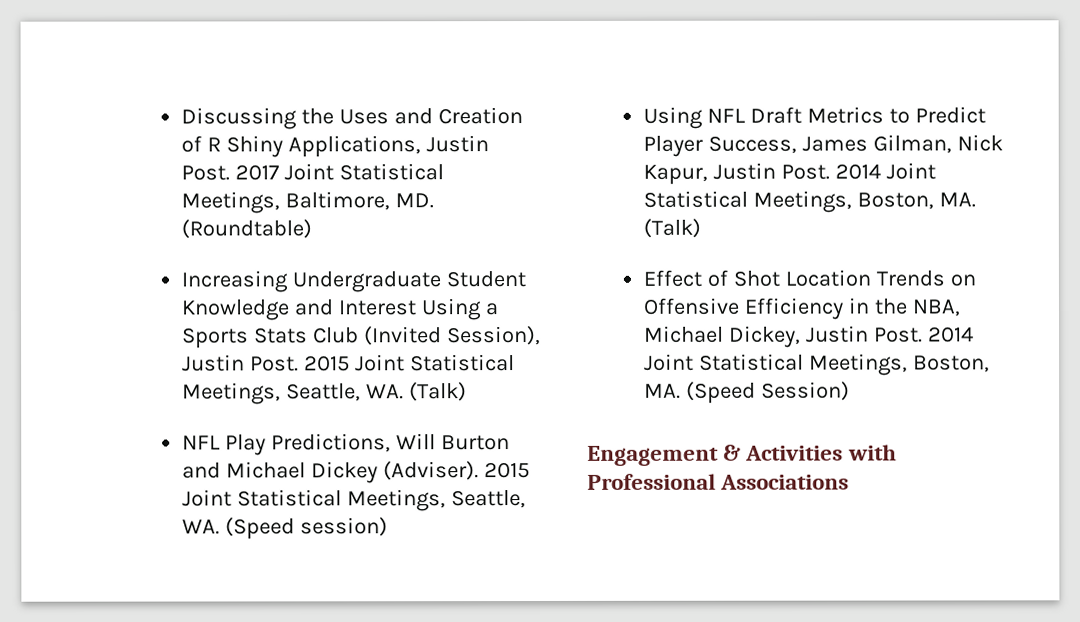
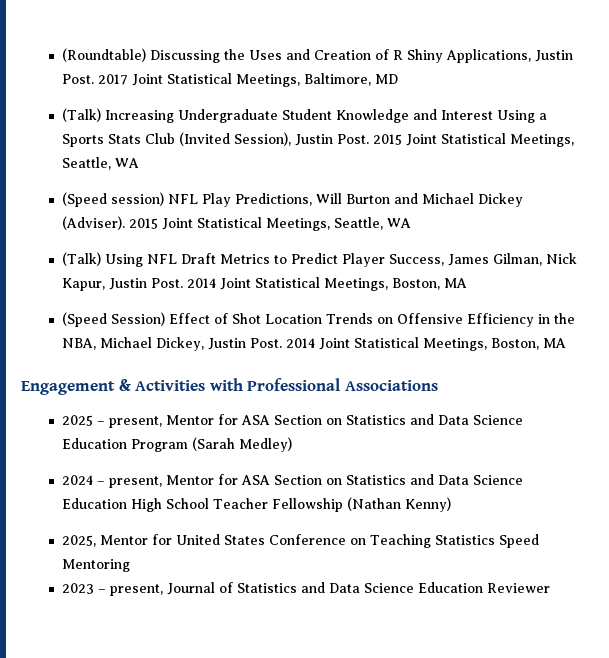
(181, 118) none -> [61,48,146,62] (Roundtable)
[395,193,435,209] [181,219,313,239] MD. (Roundtable) // -> [374,74,398,84] [61,108,101,122] MD // (Talk)
[366,382,467,402] WA. (Talk) // -> [114,158,139,168] [61,192,164,207] WA // (Speed session)
[182,517,389,540] WA. (Speed session) // -> [386,218,411,228] [61,252,101,266] WA // (Talk)
[938,192,976,208] [643,218,702,238] MA. (Talk) // -> [443,278,467,288] [61,312,165,327] MA // (Speed Session)
[644,381,851,404] MA. (Speed Session) -> [542,338,566,348] MA
(850, 482) none -> [61,414,523,428] [61,437,292,452] [61,474,523,488] [61,497,451,512] [61,534,539,548] [61,559,130,572] [61,582,550,596] // 2025 – present, Mentor for ASA Section on Statistics and Data Science Education Program (Sarah Medley) // 2024 – present, Mentor for ASA Section on Statistics and Data Science Education High School Teacher Fellowship (Nathan Kenny) // 2025, Mentor for United States Conference on Teaching Statistics Speed Mentoring // 2023 – present, Journal of Statistics and Data Science Education Reviewer

